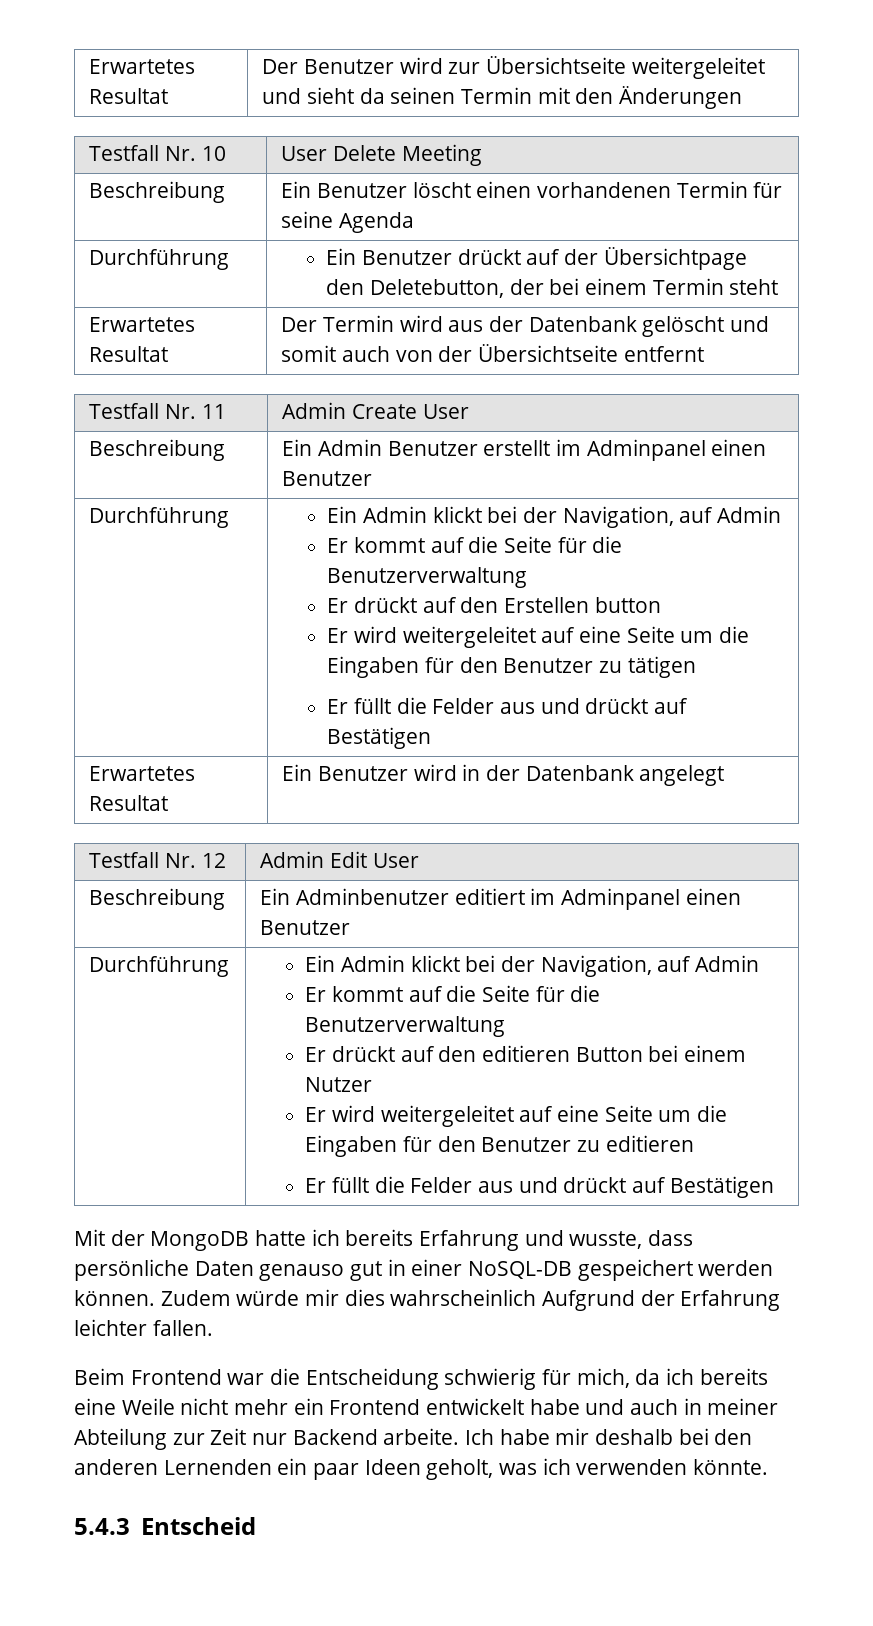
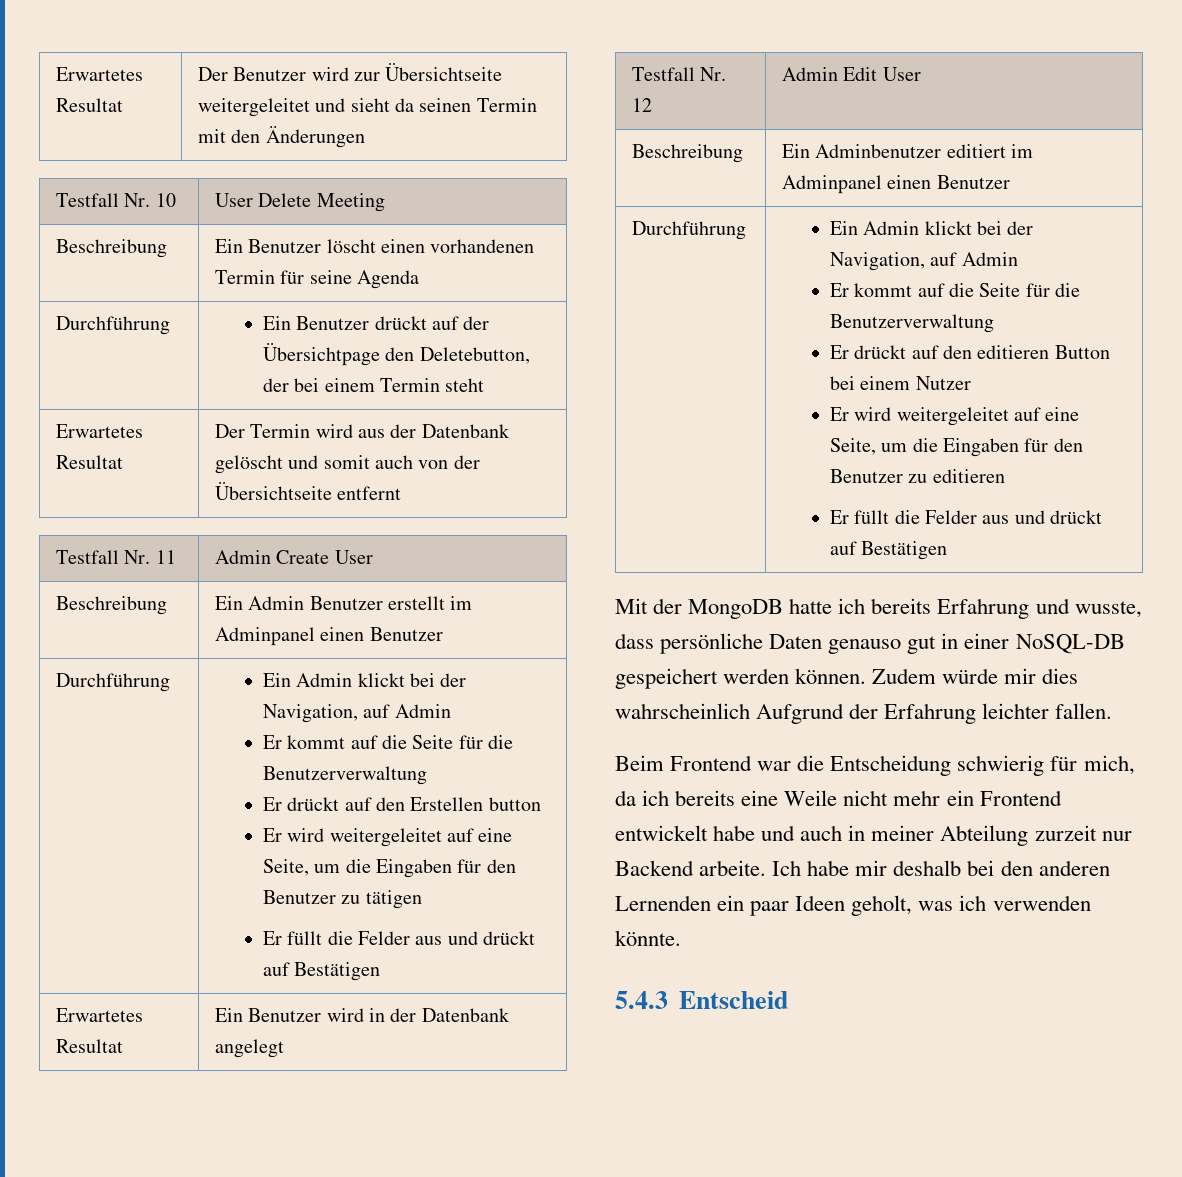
[626,626,675,643] Seite -> [262,859,309,876] Seite,
[604,1105,653,1122] Seite -> [829,438,876,455] Seite,
[172,1428,247,1445] zur Zeit -> [1034,825,1097,841] zurzeit

